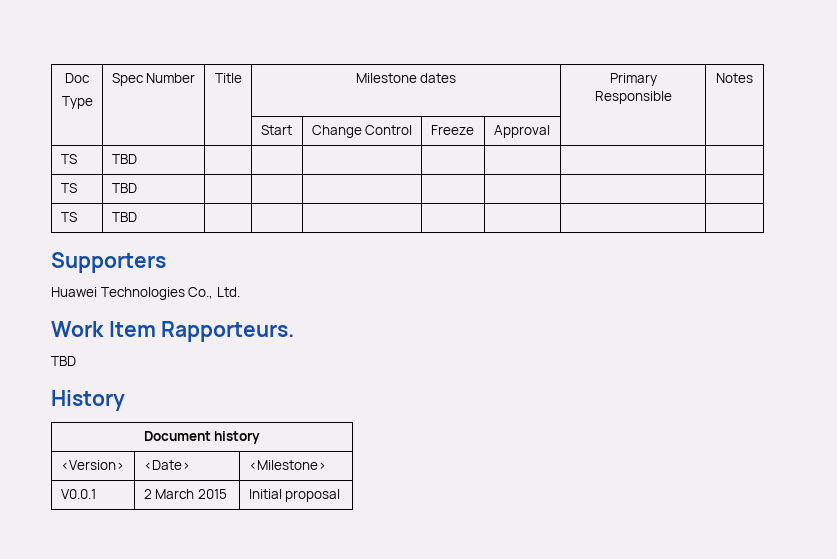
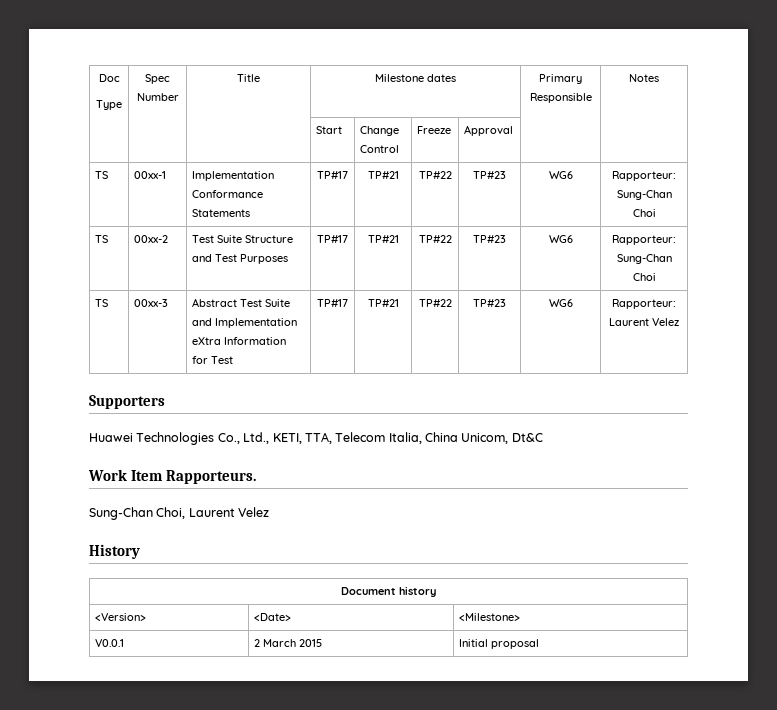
[111,154,137,164] [60,183,77,193] [111,183,137,193] [60,212,77,222] [111,212,137,222] [51,252,166,273] [51,287,240,300] TBD | | | | | | | // TS | TBD | | | | | | | // TS | TBD | | | | | | | // Supporters // Huawei Technologies Co., Ltd. -> [134,171,167,179] [192,171,275,181] [192,190,264,198] [192,209,251,217] [317,171,348,179] [367,171,399,179] [418,171,452,179] [473,171,506,179] [548,171,573,179] [612,171,677,181] [616,190,672,200] [632,209,656,217] [95,235,109,243] [134,235,169,243] [192,235,294,243] [192,254,289,264] [317,235,348,243] [367,235,399,243] [418,235,452,243] [473,235,506,243] [548,235,573,243] [612,235,677,245] [616,254,672,264] [632,273,656,281] [95,299,109,307] [134,299,169,307] [192,298,291,307] [192,318,298,328] [192,337,287,345] [192,356,234,364] [317,299,348,307] [367,299,399,307] [418,299,452,307] [473,299,506,307] [548,299,573,307] [612,299,677,309] [609,318,680,326] [89,395,165,409] [89,432,543,445] 00xx-1 | Implementation Conformance Statements | TP#17 | TP#21 | TP#22 | TP#23 | WG6 | Rapporteur: Sung-Chan Choi // TS | 00xx-2 | Test Suite Structure and Test Purposes | TP#17 | TP#21 | TP#22 | TP#23 | WG6 | Rapporteur: Sung-Chan Choi // TS | 00xx-3 | Abstract Test Suite and Implementation eXtra Information for Test | TP#17 | TP#21 | TP#22 | TP#23 | WG6 | Rapporteur: Laurent Velez // Supporters // Huawei Technologies Co., Ltd., KETI, TTA, Telecom Italia, China Unicom, Dt&C
[51,356,76,366] TBD -> [89,507,270,520] Sung-Chan Choi, Laurent Velez

